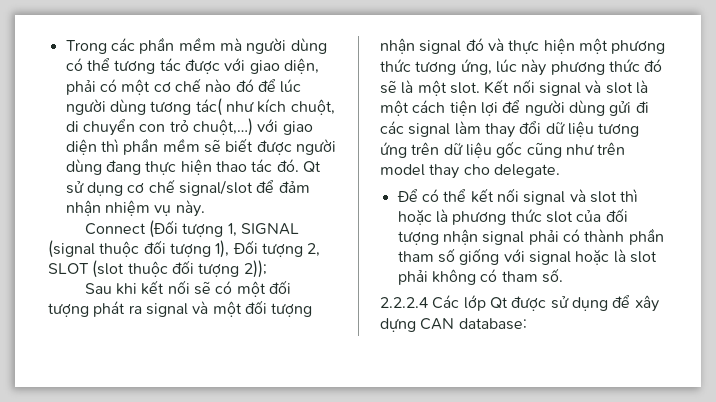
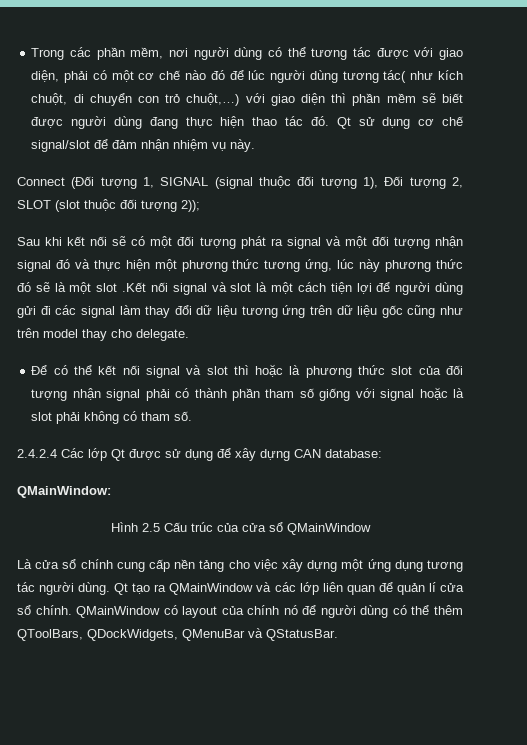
[178,37,242,51] mềm mà -> [130,47,188,59] mềm, nơi
[449,79,510,94] slot. Kết -> [96,282,147,292] slot .Kết
[380,297,428,308] 2.2.2.4 -> [17,449,57,458] 2.4.2.4
(527, 324) none -> [17,486,111,498] [110,522,371,535] [17,559,463,572] [17,582,464,595] [17,605,464,618] [17,628,338,641] // QMainWindow: // Hình 2.5 Cấu trúc của cửa sổ QMainWindow // Là cửa sổ chính cung cấp nền tảng cho việc xây dựng một ứng dụng tương tác người dùng. Qt tạo ra QMainWindow và các lớp liên quan để quản lí cửa sổ chính. QMainWindow có layout của chính nó để người dùng có thể thêm QToolBars, QDockWidgets, QMenuBar và QStatusBar.

